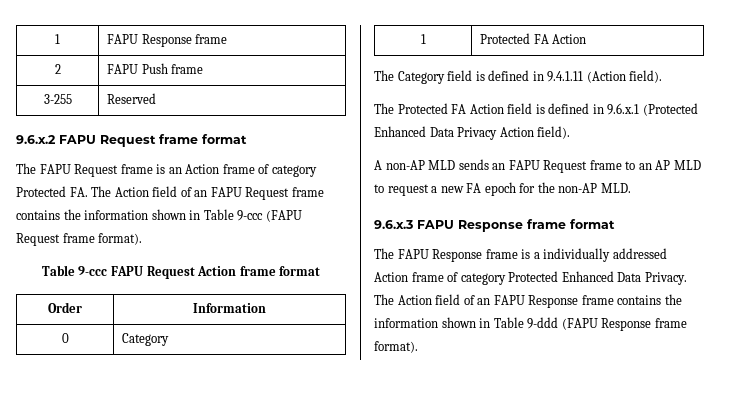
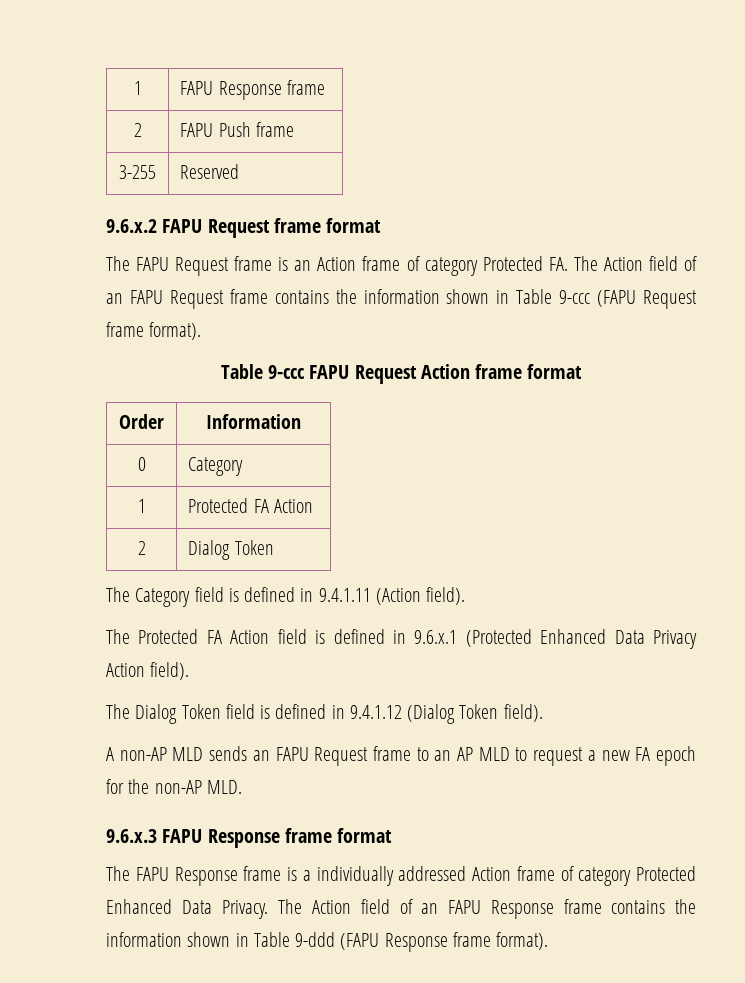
(587, 39) none -> [137,541,146,555] [188,540,274,560] // 2 | Dialog Token
(571, 132) none -> [106,704,543,724] // The Dialog Token field is defined in 9.4.1.12 (Dialog Token field).

